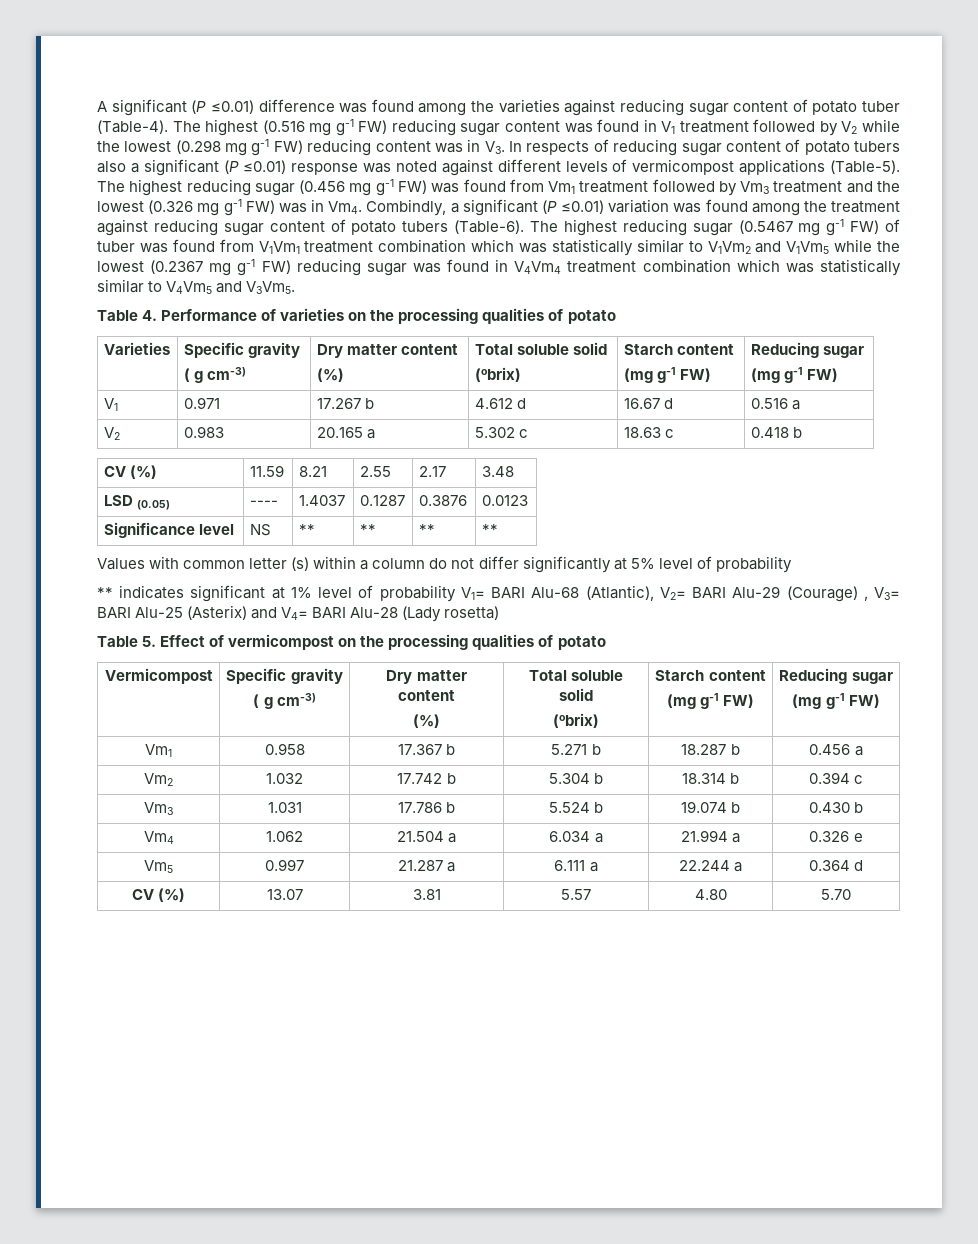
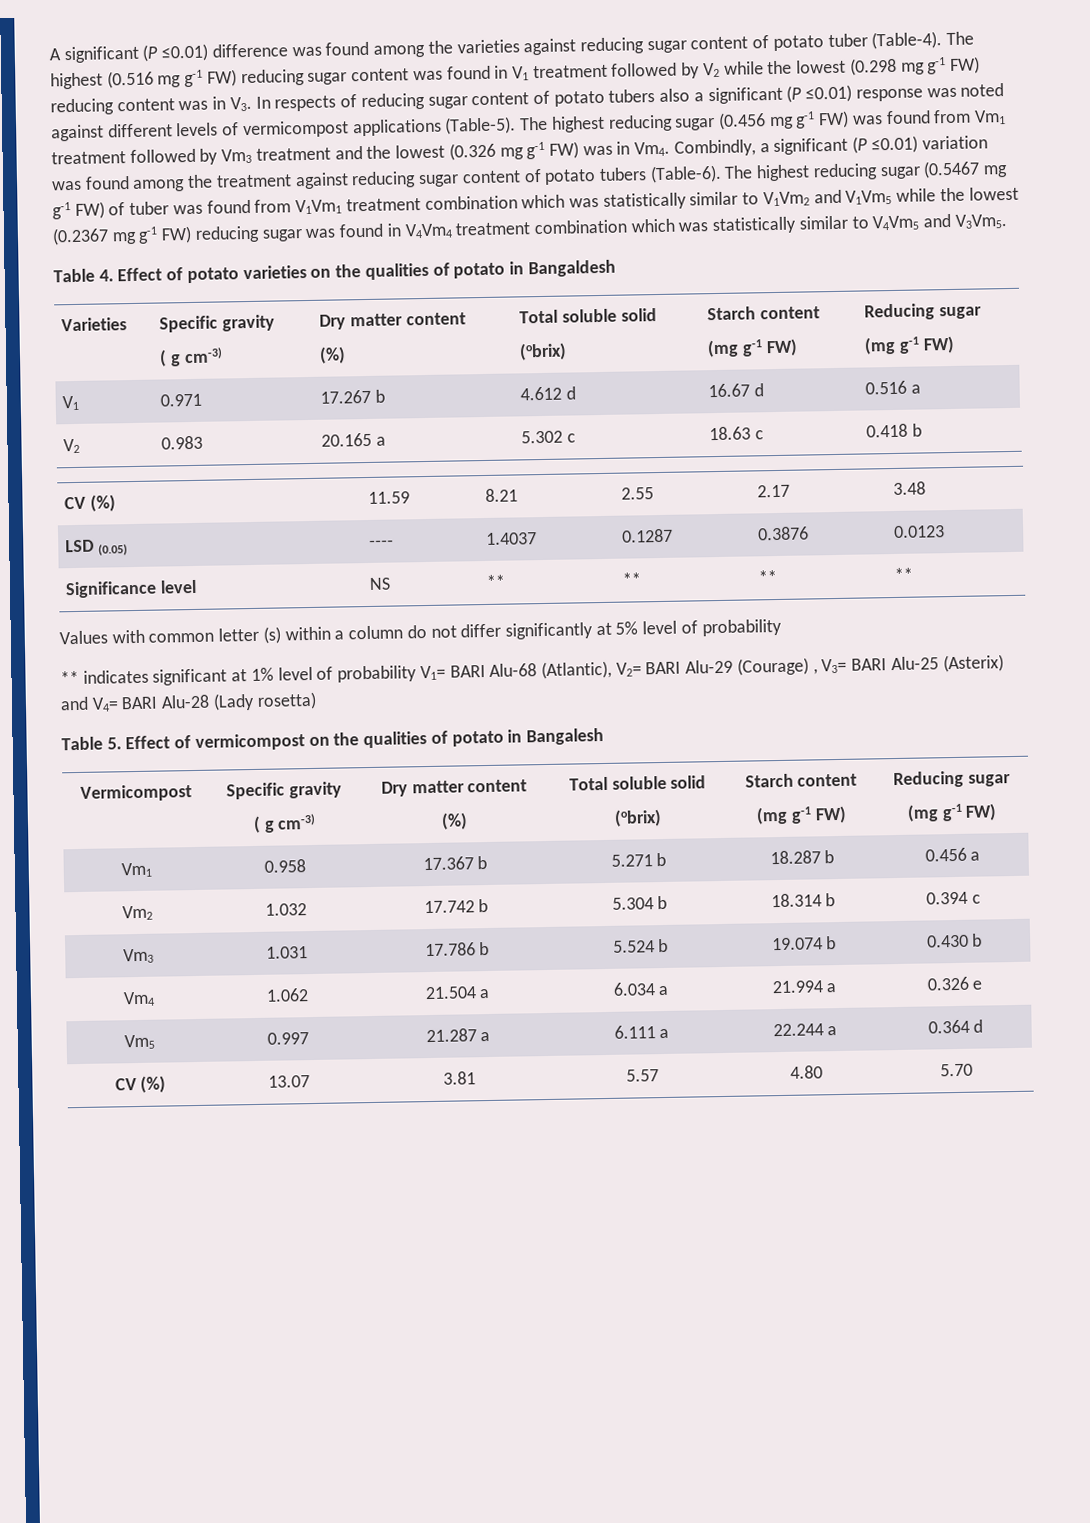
[161,309,277,321] Performance of -> [117,267,239,284] Effect of potato
[398,308,616,324] processing qualities of potato -> [364,259,616,281] qualities of potato in Bangaldesh
[388,634,606,650] processing qualities of potato -> [363,727,604,749] qualities of potato in Bangalesh

